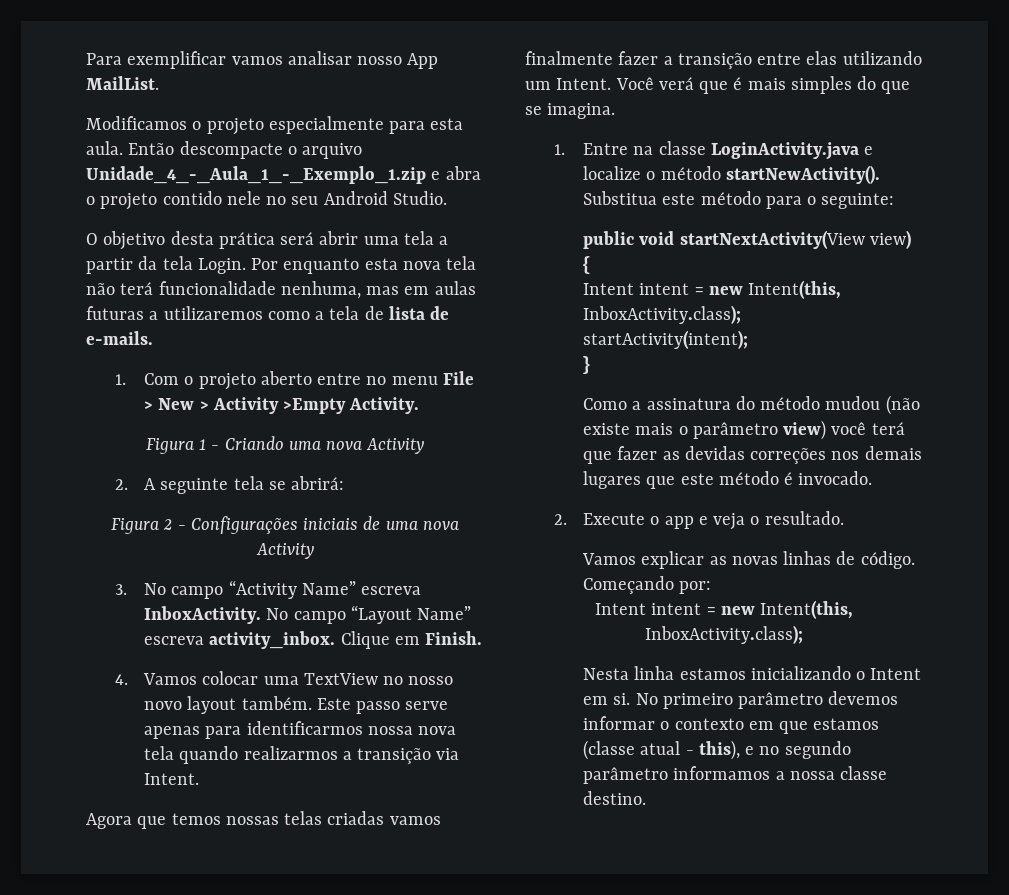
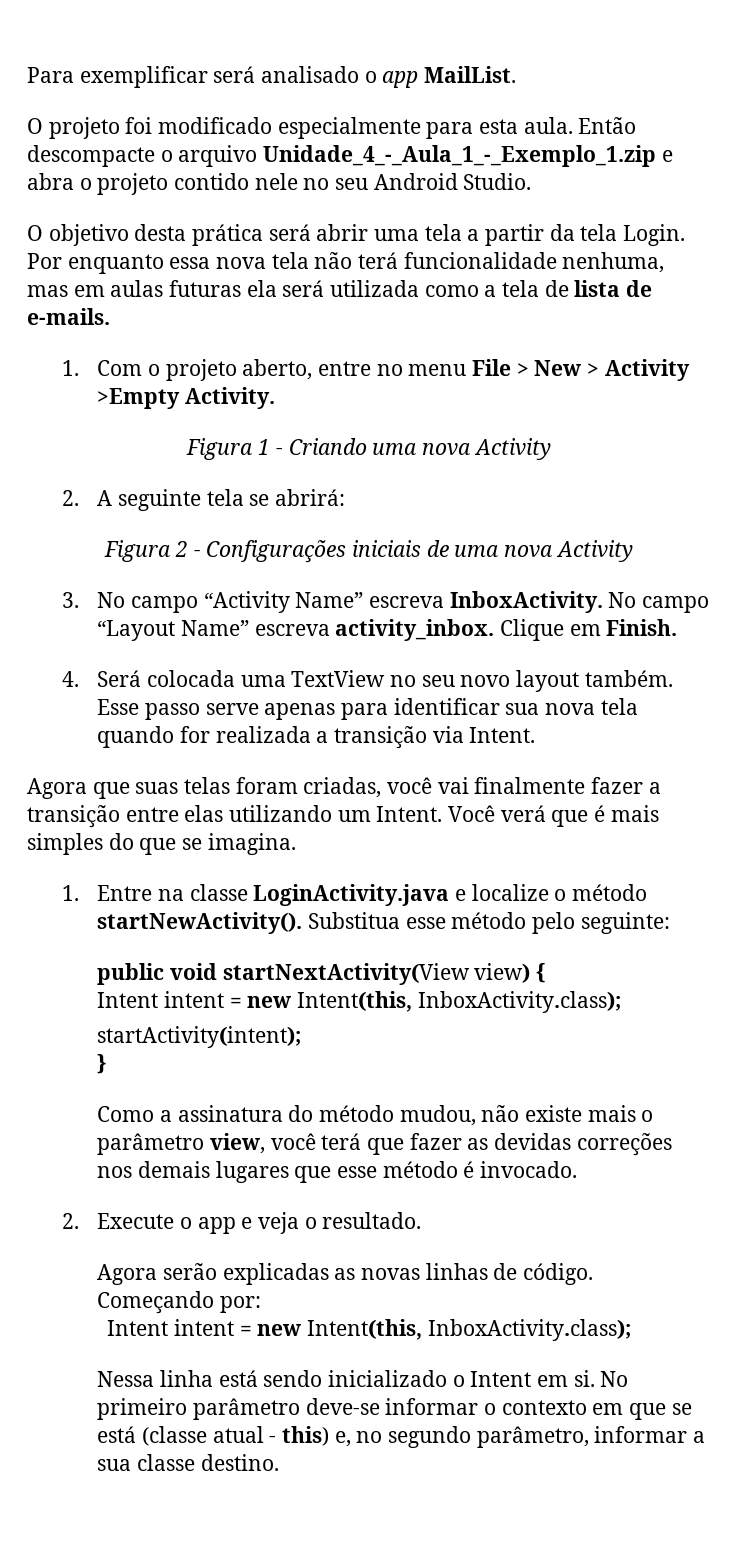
[231,51,439,69] [86,76,159,90] [86,116,264,135] vamos analisar nosso App MailList. // Modificamos o projeto -> [213,66,517,88] [27,117,273,139] será analisado o app MailList. // O projeto foi modificado
[364,258,398,270] esta -> [169,257,211,269] essa
[149,306,263,320] a utilizaremos -> [246,280,420,297] ela será utilizada
[260,371,312,385] aberto -> [242,359,313,380] aberto,
[143,671,259,685] Vamos colocar -> [97,670,236,687] Será colocada
[408,676,454,685] nosso -> [421,675,455,687] seu
[316,698,351,710] Este -> [97,699,140,715] Esse
[246,721,413,735] identificarmos nossa -> [393,698,540,715] identificar sua
[243,746,338,760] realizarmos -> [180,726,311,743] for realizada
[171,811,441,825] temos nossas telas criadas vamos -> [135,777,469,798] suas telas foram criadas, você vai
[662,191,817,209] este método para o -> [405,912,576,934] esse método pelo
[825,395,920,415] mudou (não -> [399,1105,520,1126] mudou, não
[783,420,827,440] view) -> [210,1133,266,1154] view,
[680,473,714,485] este -> [337,1166,378,1178] esse
[582,551,705,569] Vamos explicar -> [97,1263,329,1285] Agora serão explicadas
[583,666,851,680] Nesta linha estamos inicializando -> [97,1370,448,1387] Nessa linha está sendo inicializado
[828,691,899,705] devemos -> [305,1398,380,1415] deve-se
[813,718,880,730] estamos -> [671,1403,692,1415] [97,1426,137,1443] se está
[698,740,851,760] [583,766,835,784] this), e no segundo parâmetro informamos a nossa -> [282,1426,706,1448] [97,1459,132,1471] this) e, no segundo parâmetro, informar a sua

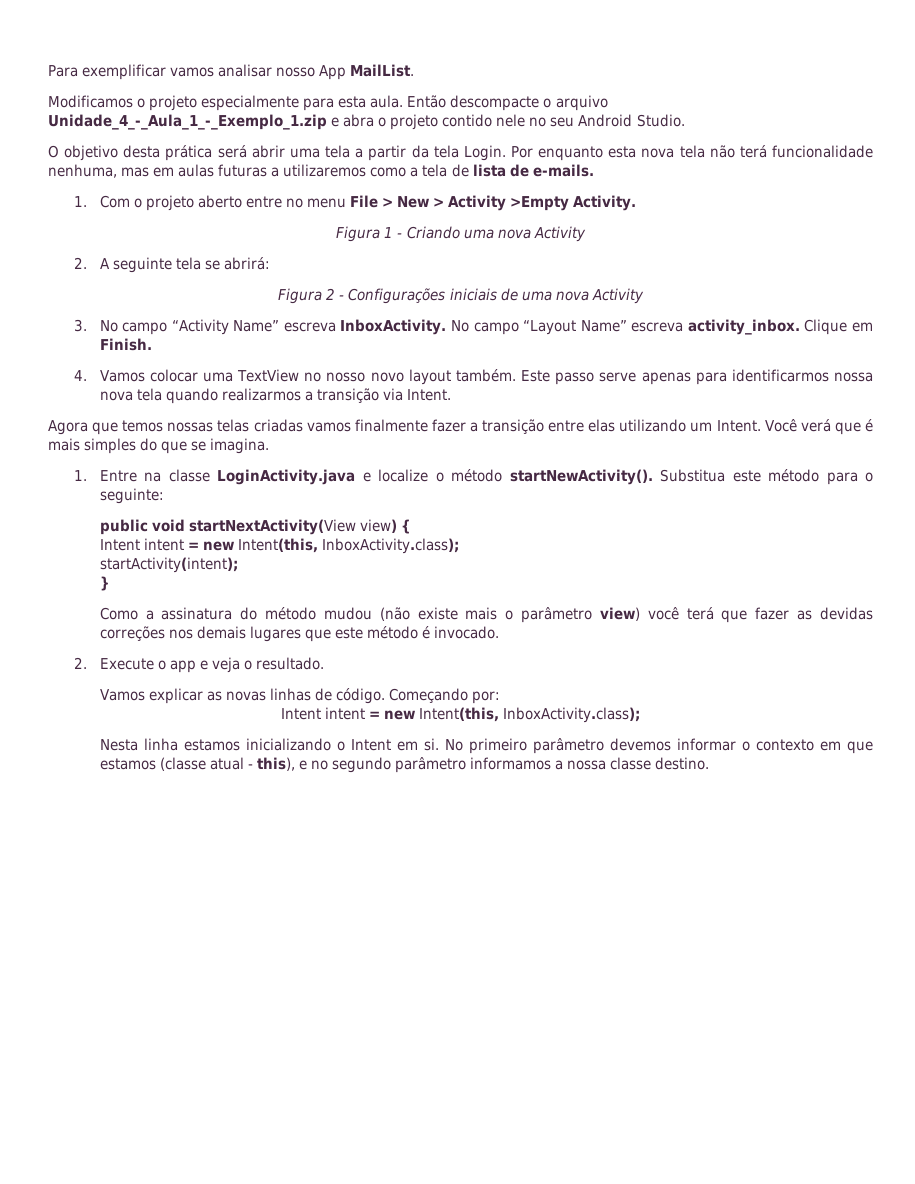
[213,66,517,88] [27,117,273,139] será analisado o app MailList. // O projeto foi modificado -> [170,64,415,80] [48,95,198,111] vamos analisar nosso App MailList. // Modificamos o projeto
[169,257,211,269] essa -> [608,146,637,158] esta
[246,280,420,297] ela será utilizada -> [271,164,367,177] a utilizaremos
[242,359,313,380] aberto, -> [197,195,242,208] aberto
[97,670,236,687] Será colocada -> [99,369,198,382] Vamos colocar
[421,675,455,687] seu -> [326,372,366,382] nosso
[97,699,140,715] Esse -> [521,370,551,382] Este
[393,698,540,715] identificar sua -> [731,369,873,382] identificarmos nossa
[180,726,311,743] for realizada -> [221,388,301,401] realizarmos
[135,777,469,798] suas telas foram criadas, você vai -> [122,419,351,432] temos nossas telas criadas vamos
[405,912,576,934] esse método pelo -> [732,469,873,485] este método para o
[399,1105,520,1126] mudou, não -> [323,607,410,621] mudou (não
[210,1133,266,1154] view, -> [599,607,640,621] view)
[337,1166,378,1178] esse -> [334,627,363,639] este
[97,1263,329,1285] Agora serão explicadas -> [99,688,203,704] Vamos explicar
[97,1370,448,1387] Nessa linha está sendo inicializado -> [99,738,331,751] Nesta linha estamos inicializando
[305,1398,380,1415] deve-se -> [609,738,671,751] devemos
[671,1403,692,1415] [97,1426,137,1443] se está -> [99,758,156,770] estamos
[282,1426,706,1448] [97,1459,132,1471] this) e, no segundo parâmetro, informar a sua -> [256,757,607,773] this), e no segundo parâmetro informamos a nossa

